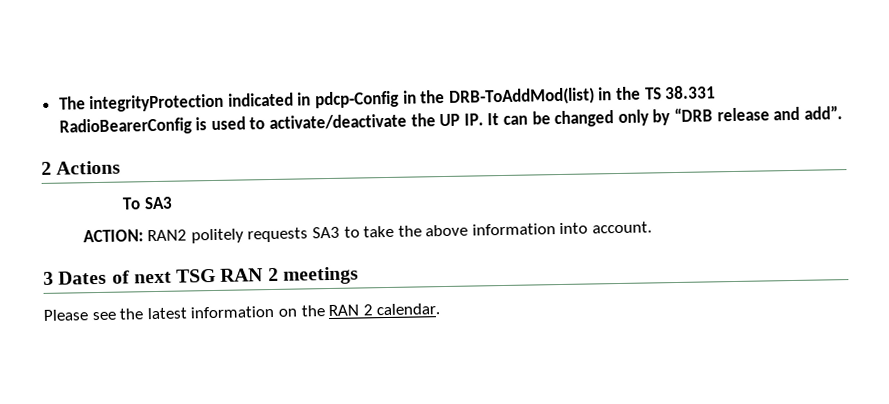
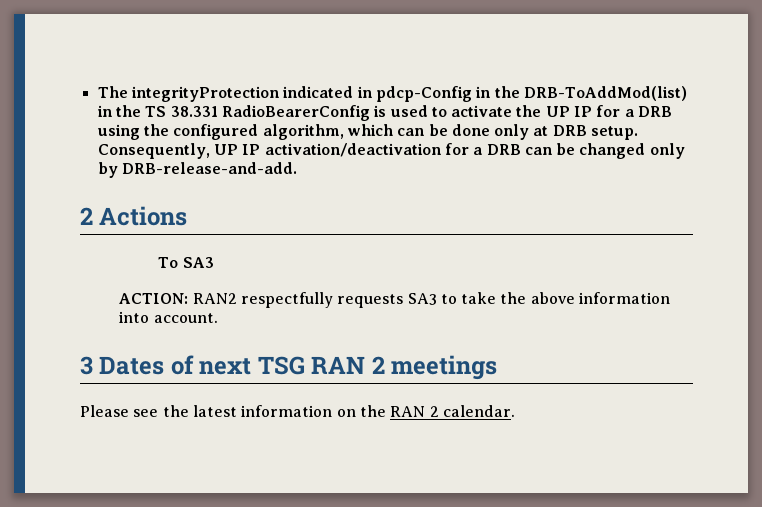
[269,113,408,131] activate/deactivate -> [451,105,513,117] activate
[463,113,500,126] IP. It -> [574,105,673,117] [96,124,639,140] [97,143,521,159] IP for a DRB using the configured algorithm, which can be done only at DRB setup. Consequently, UP IP activation/deactivation for a DRB
[673,105,843,123] “DRB release and add”. -> [121,162,297,174] DRB-release-and-add.
[190,228,244,244] politely -> [240,292,333,308] respectfully

